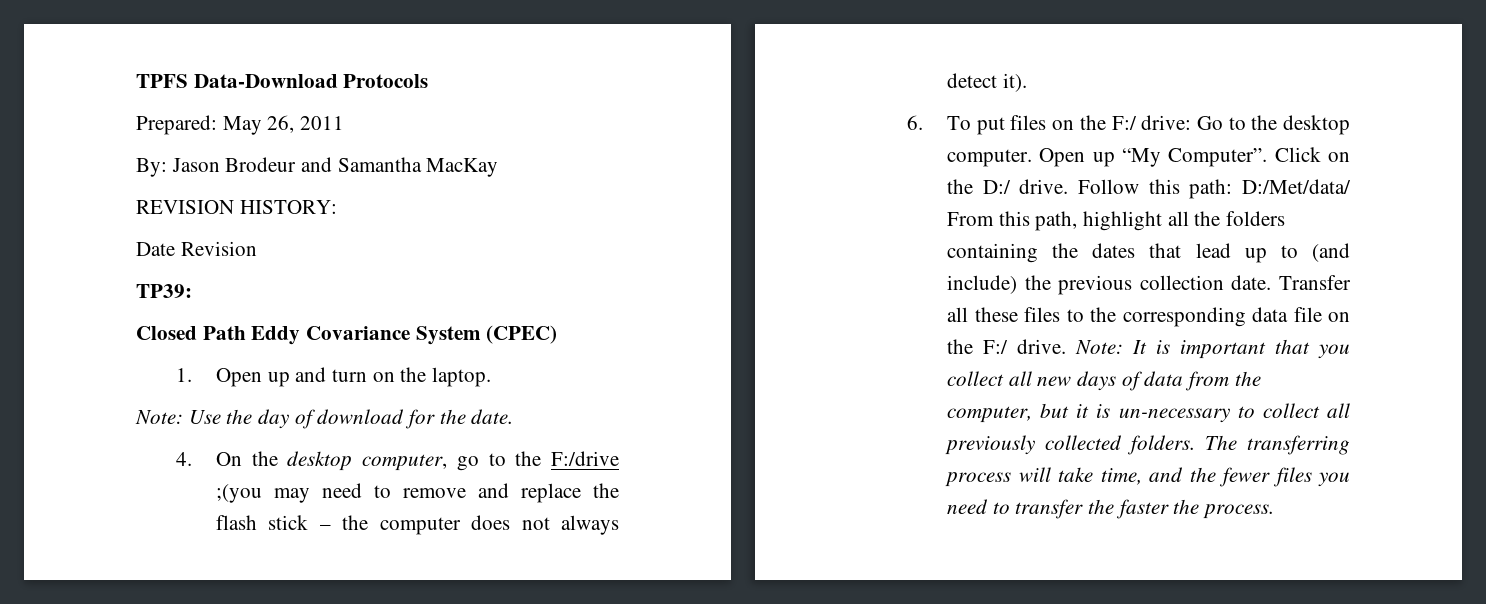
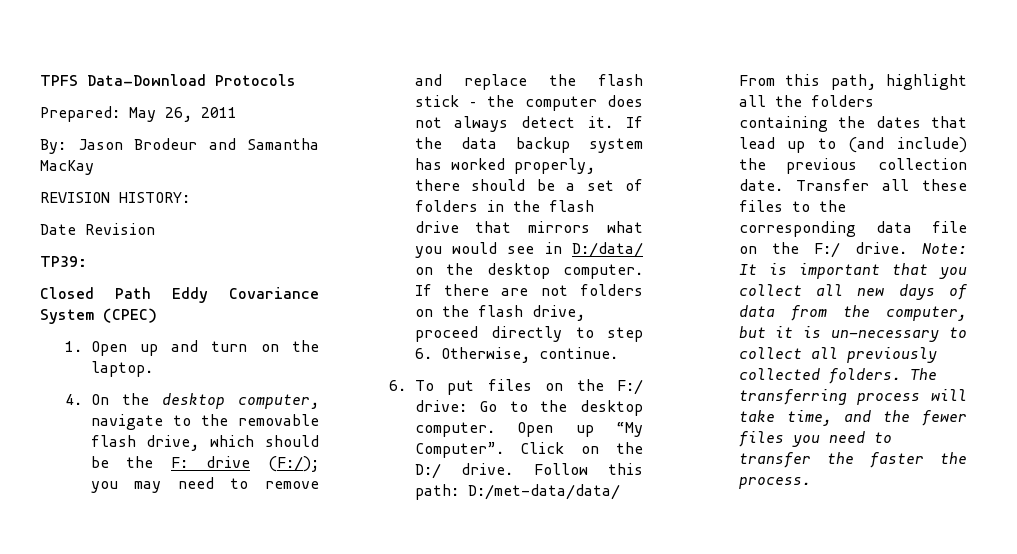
[135,409,514,429] // Note: Use the day of download for the date. -> (153, 369) none
[456,451,619,471] [216,484,263,503] go to the F:/drive ;(you -> [90,414,319,430] [90,435,319,451] [90,456,319,472] [90,481,118,493] navigate to the removable flash drive, which should be the F: drive (F:/); you
[1002,73,1027,92] it). -> [588,116,643,128] [414,137,643,153] [414,158,595,174] [414,179,643,191] [414,200,594,212] [414,221,643,233] [414,242,643,258] [414,263,643,279] [414,284,643,296] [414,305,585,321] [414,326,643,342] [414,347,618,363] it. If the data backup system has worked properly, there should be a set of folders in the flash drive that mirrors what you would see in D:/data/ on the desktop computer. If there are not folders on the flash drive, proceed directly to step 6. Otherwise, continue.
[1242,179,1351,194] D:/Met/data/ -> [467,484,620,500] D:/met-data/data/

